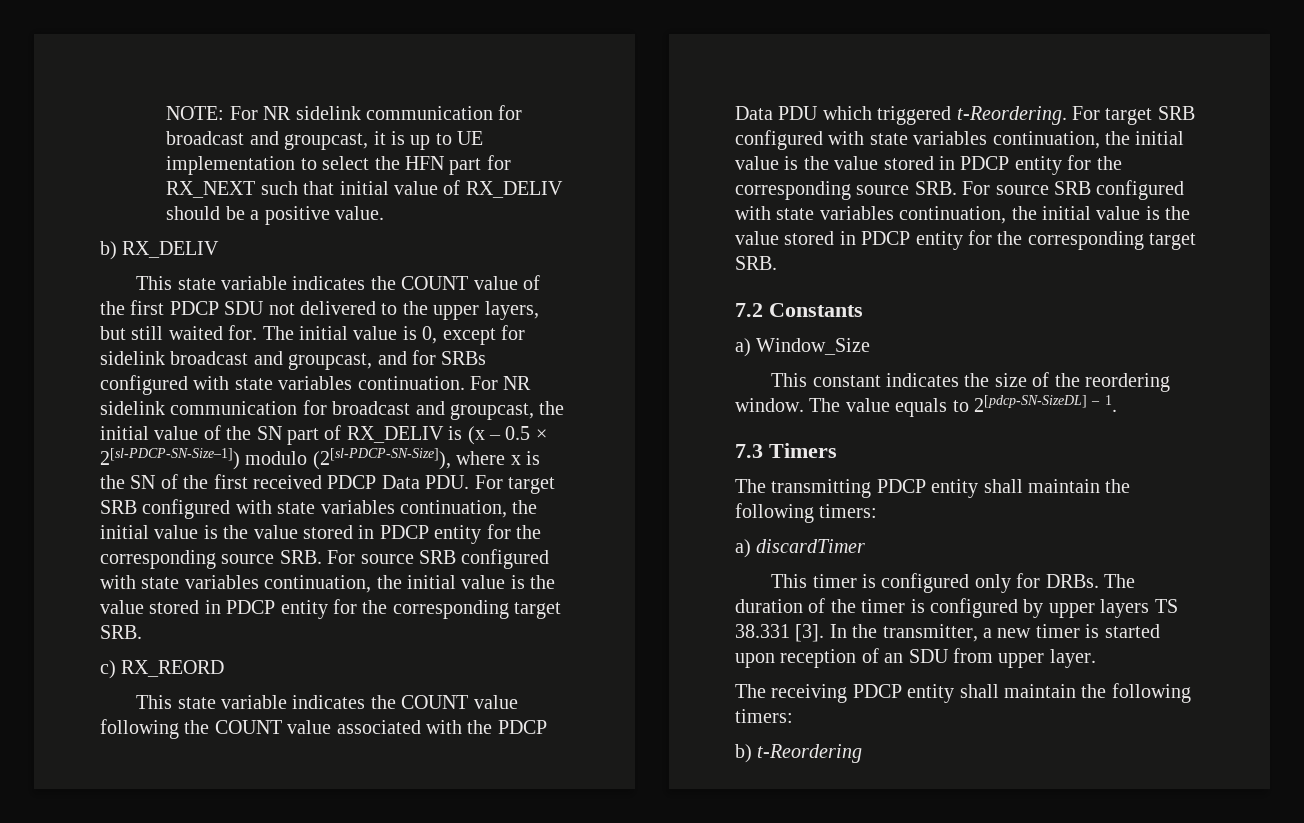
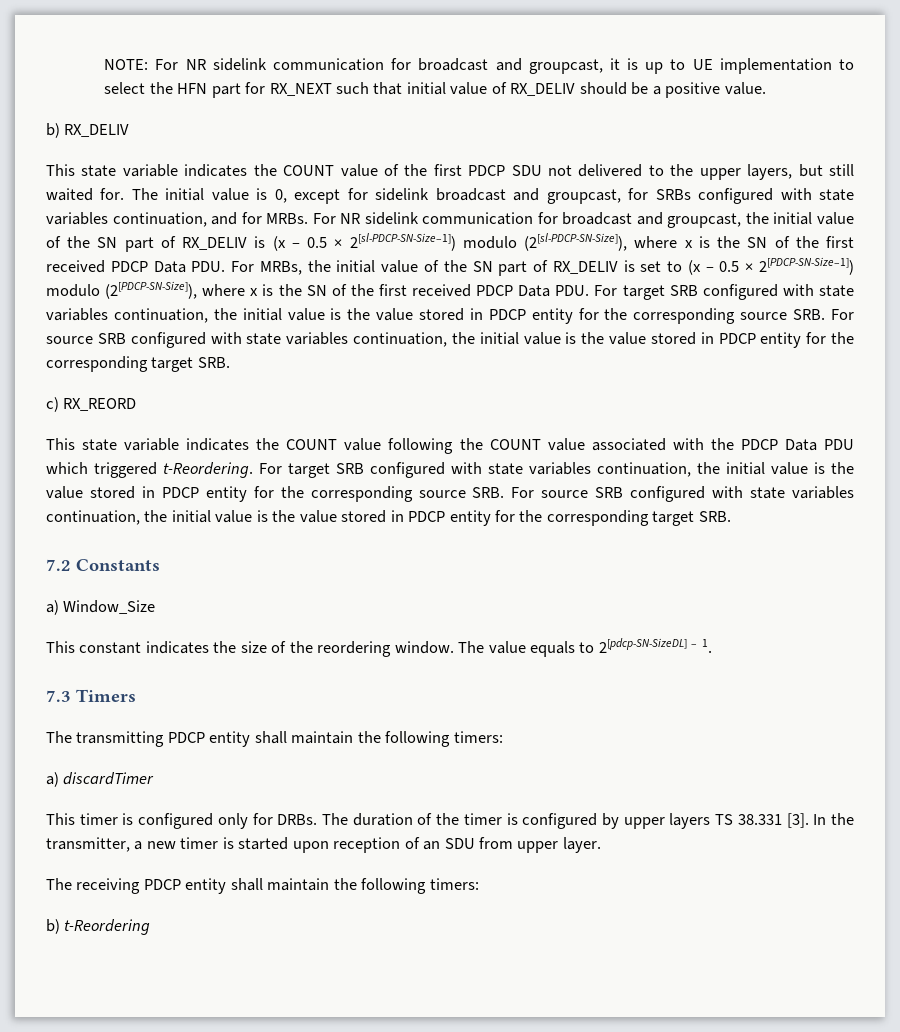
[377,351,407,365] and -> (621, 196) none
[357,376,465,390] continuation. -> [112,212,309,227] continuation, and for MRBs.
(503, 482) none -> [259,257,854,276] [46,281,618,299] MRBs, the initial value of the SN part of RX_DELIV is set to (x – 0.5 × 2[PDCP-SN-Size–1]) modulo (2[PDCP-SN-Size]), where x is the SN of the first received PDCP Data PDU. For

